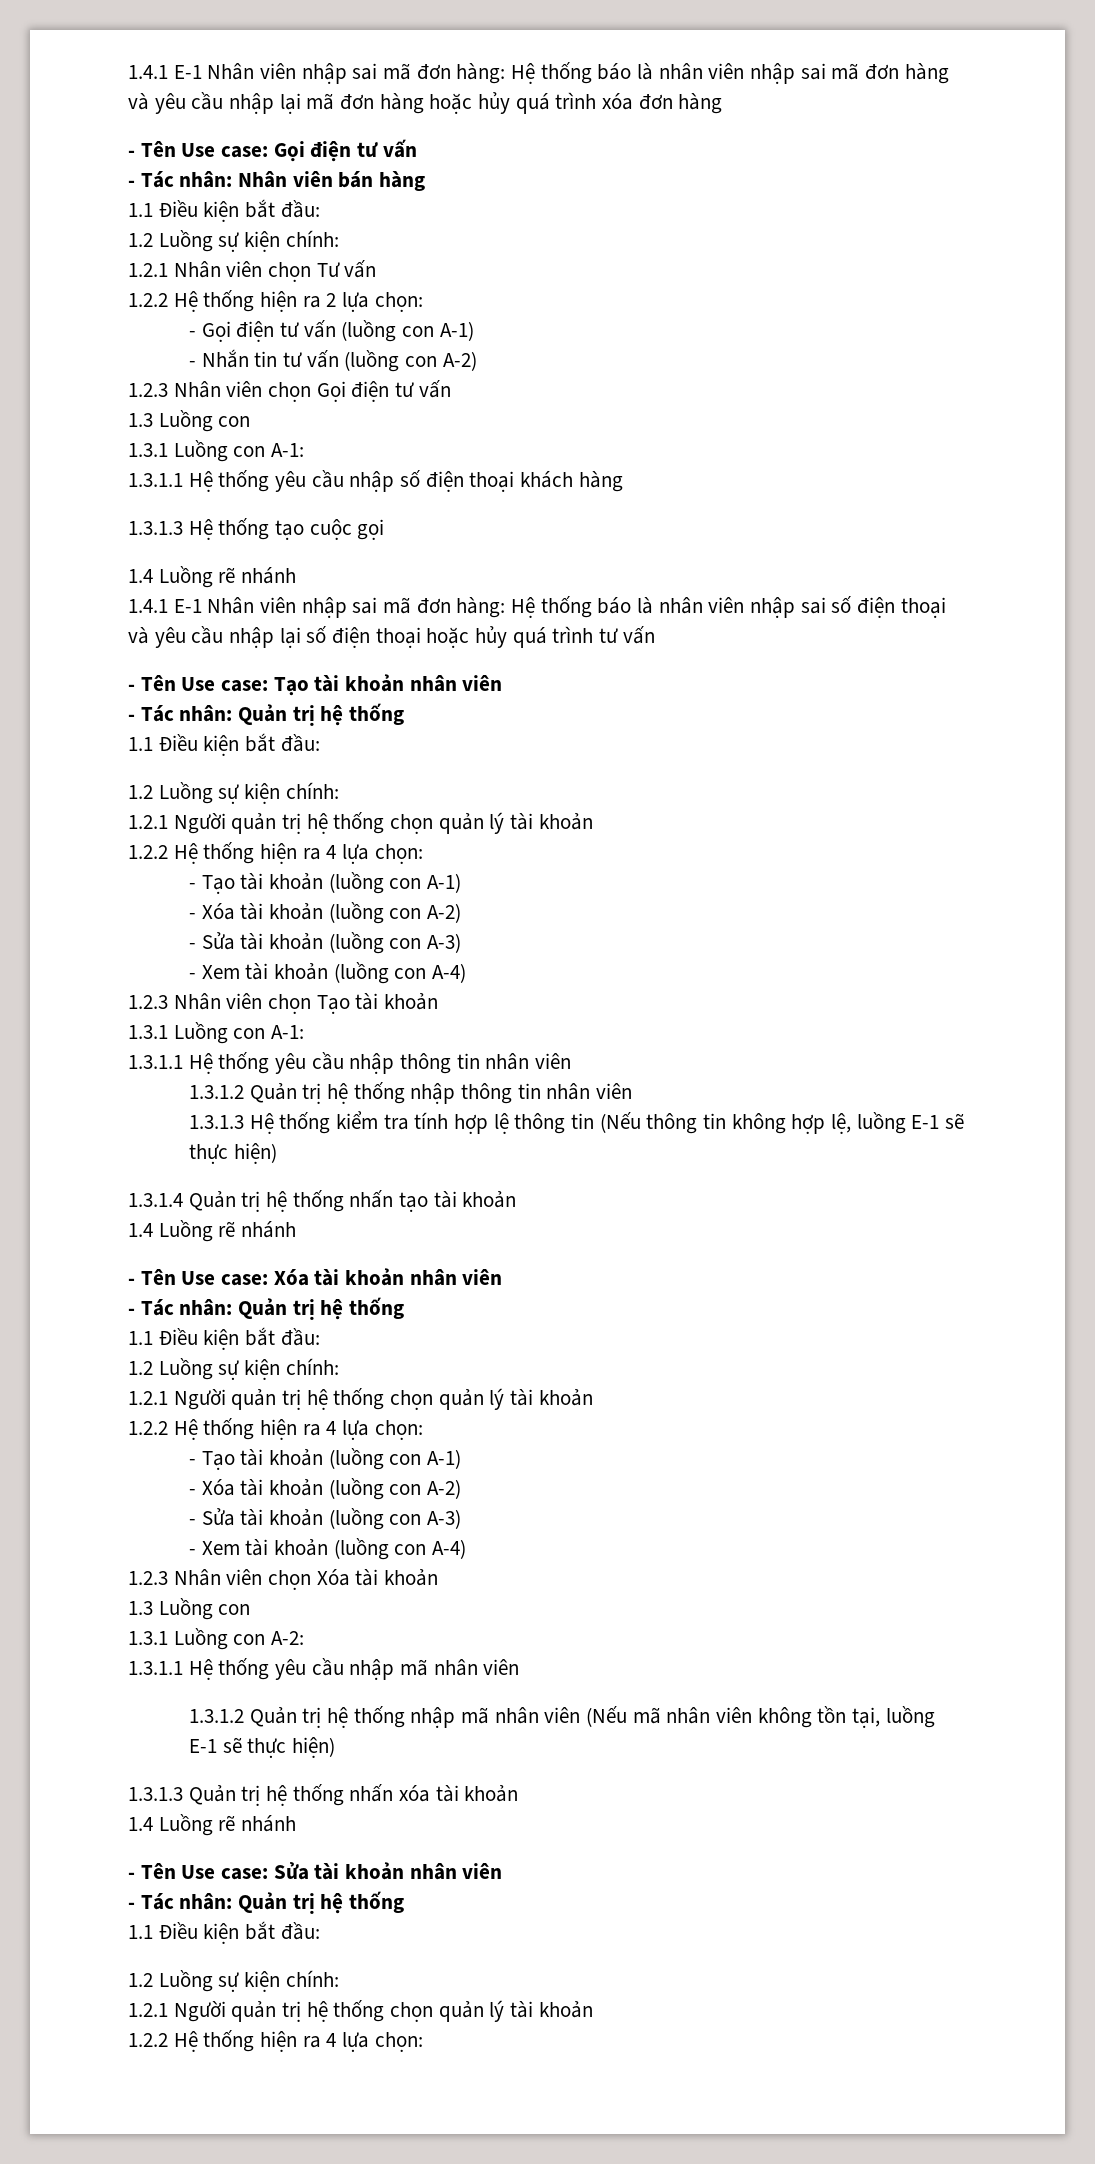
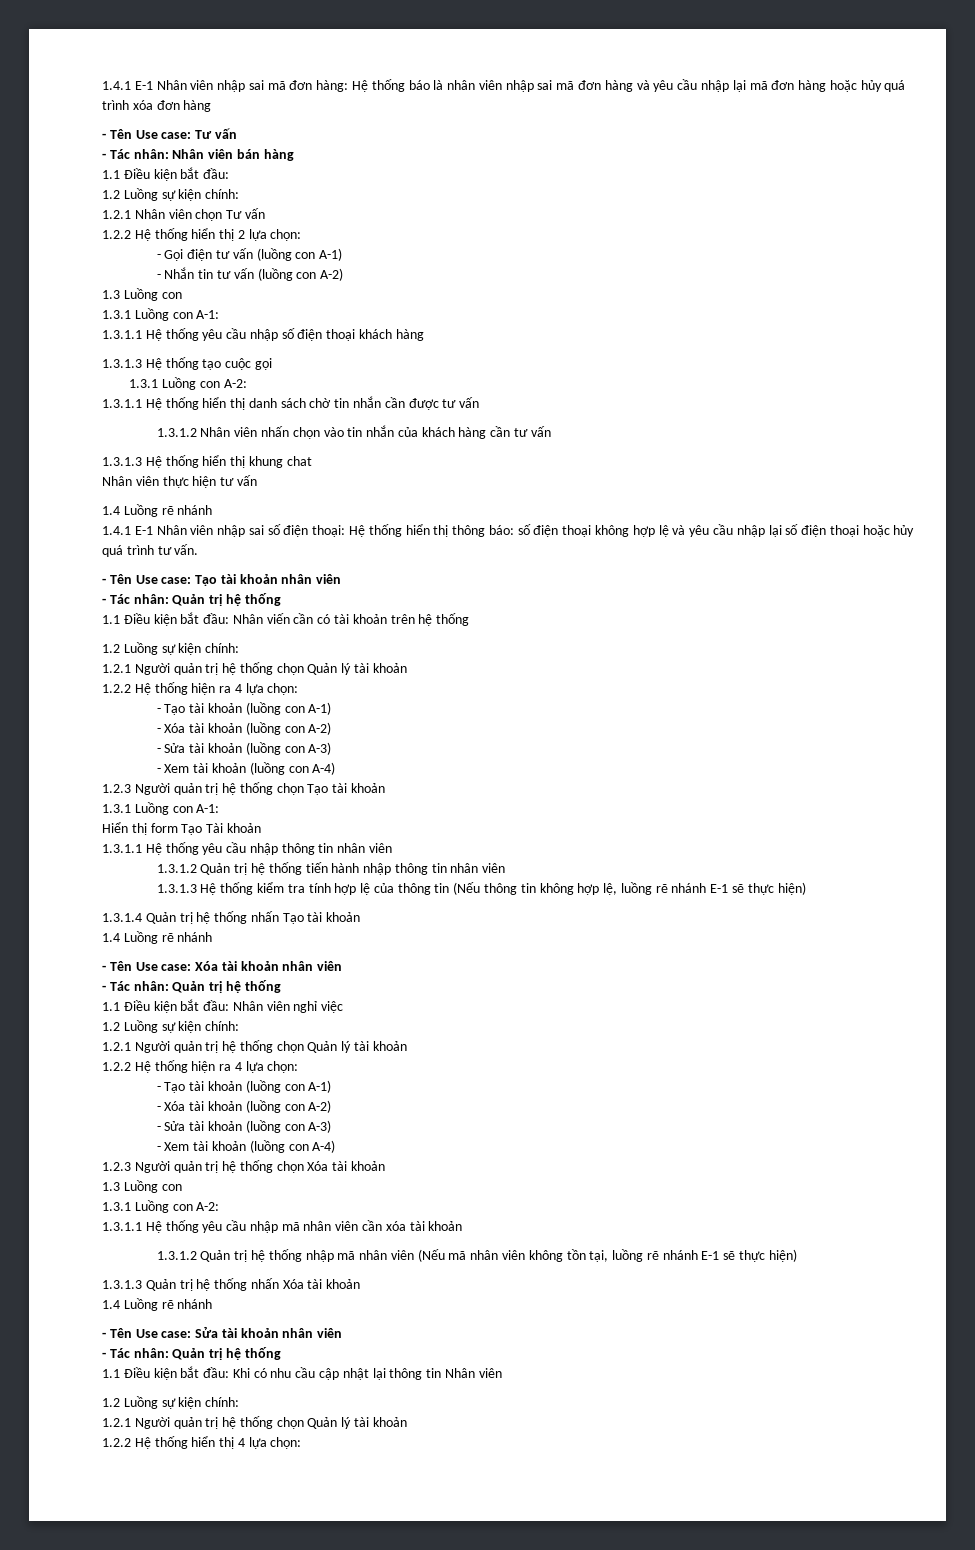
[273,141,379,162] Gọi điện tư -> [195,130,213,139] Tư
[260,291,321,312] hiện ra -> [191,228,235,241] hiển thị
[128,380,451,402] // 1.2.3 Nhân viên chọn Gọi điện tư vấn -> (344, 274) none
(385, 529) none -> [129,377,247,390] [102,396,480,410] [156,425,551,439] [102,455,312,468] [102,475,257,488] // 1.3.1 Luồng con A-2: // 1.3.1.1 Hệ thống hiển thị danh sách chờ tin nhắn cần được tư vấn // 1.3.1.2 Nhân viên nhấn chọn vào tin nhắn của khách hàng cần tư vấn // 1.3.1.3 Hệ thống hiển thị khung chat // Nhân viên thực hiện tư vấn
[383,596,946,618] mã đơn hàng: Hệ thống báo là nhân viên nhập sai số điện thoại -> [267,524,669,537] số điện thoại: Hệ thống hiển thị thông báo: số điện thoại không hợp lệ
[622,626,655,644] vấn -> [174,544,199,555] vấn.
(320, 743) none -> [232,613,470,626] Nhân viến cần có tài khoản trên hệ thống
[438,812,484,834] quản -> [307,663,338,675] Quản
[173,993,263,1010] Nhân viên -> [134,782,273,795] Người quản trị hệ thống
(305, 1032) none -> [102,822,261,835] // Hiển thị form Tạo Tài khoản
(405, 1093) none -> [305,862,360,873] tiến hành
(509, 1123) none -> [373,883,394,893] của
(906, 1123) none -> [655,883,707,893] rẽ nhánh
[399,1192,429,1212] tạo -> [282,913,304,924] Tạo
(320, 1337) none -> [232,1001,344,1013] Nhân viên nghỉ việc
[438,1388,484,1410] quản -> [307,1041,338,1053] Quản
[173,1569,263,1586] Nhân viên -> [134,1160,273,1173] Người quản trị hệ thống
(520, 1667) none -> [362,1220,463,1231] cần xóa tài khoản
(935, 1717) none -> [646,1250,698,1260] rẽ nhánh
[399,1785,431,1802] xóa -> [282,1279,304,1289] Xóa
(320, 1931) none -> [232,1367,502,1380] Khi có nhu cầu cập nhật lại thông tin Nhân viên
[438,2000,593,2022] [128,2030,321,2052] quản lý tài khoản // 1.2.2 Hệ thống hiện ra -> [307,1417,407,1429] [102,1436,235,1449] Quản lý tài khoản // 1.2.2 Hệ thống hiển thị

